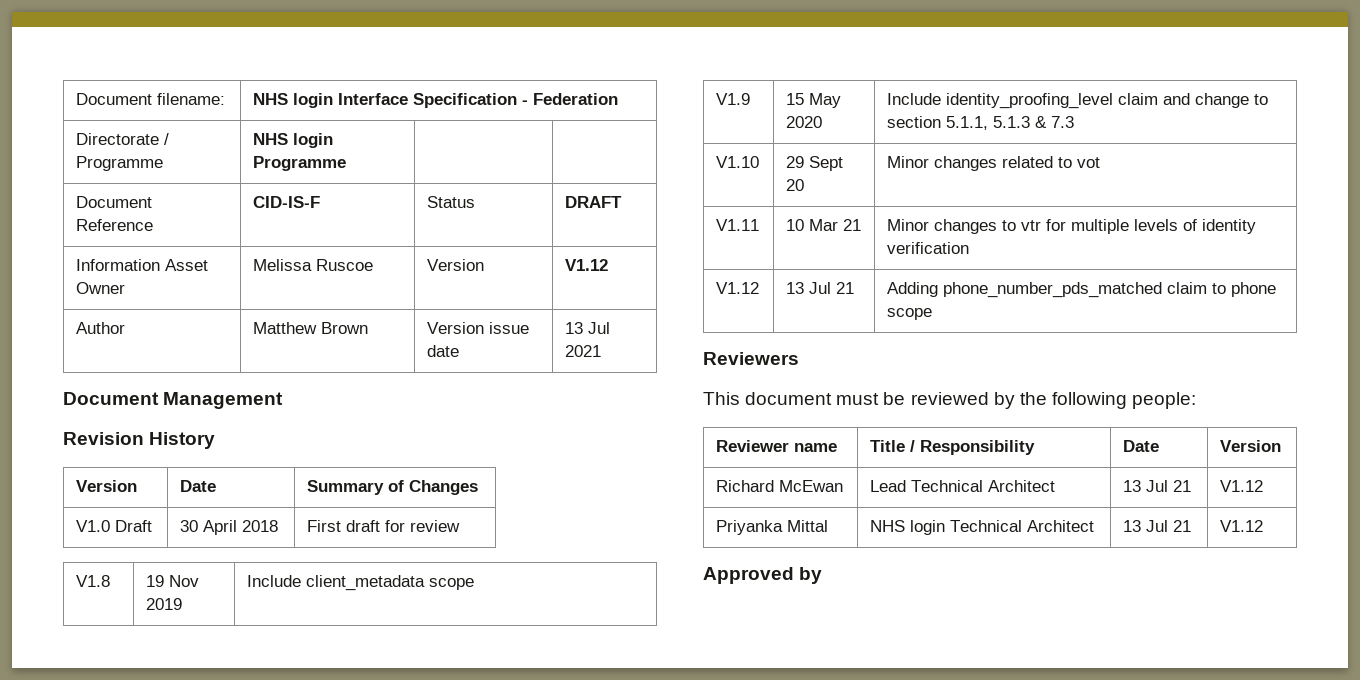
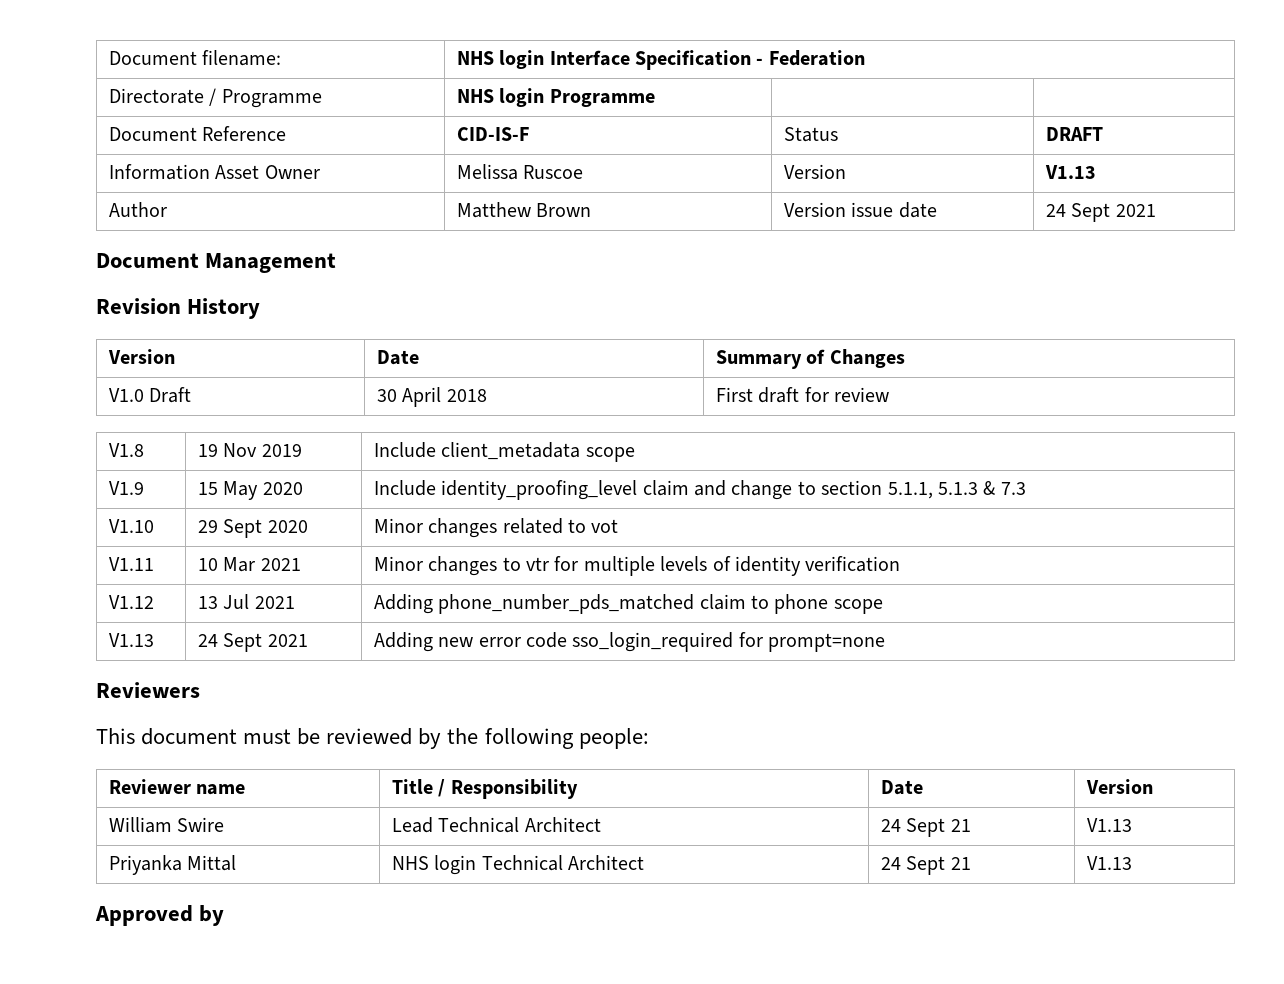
[565,259,609,271] V1.12 -> [1044,165,1096,179] V1.13
[565,322,611,334] 13 Jul -> [1045,203,1111,222] 24 Sept
[786,179,805,191] 20 -> [267,520,308,533] 2020
[843,219,862,231] 21 -> [260,558,301,571] 2021
[836,282,855,294] 21 -> [254,596,295,609] 2021
(933, 314) none -> [108,633,154,647] [197,633,308,652] [373,632,886,652] // V1.13 | 24 Sept 2021 | Adding new error code sso_login_required for prompt=none
[716,480,844,492] Richard McEwan -> [108,817,225,833] William Swire
[1123,480,1192,492] [1220,480,1264,492] 13 Jul 21 | V1.12 -> [880,818,971,837] [1086,818,1132,832] 24 Sept 21 | V1.13
[1123,520,1192,532] [1220,520,1264,532] 13 Jul 21 | V1.12 -> [880,856,971,875] [1086,856,1132,870] 24 Sept 21 | V1.13

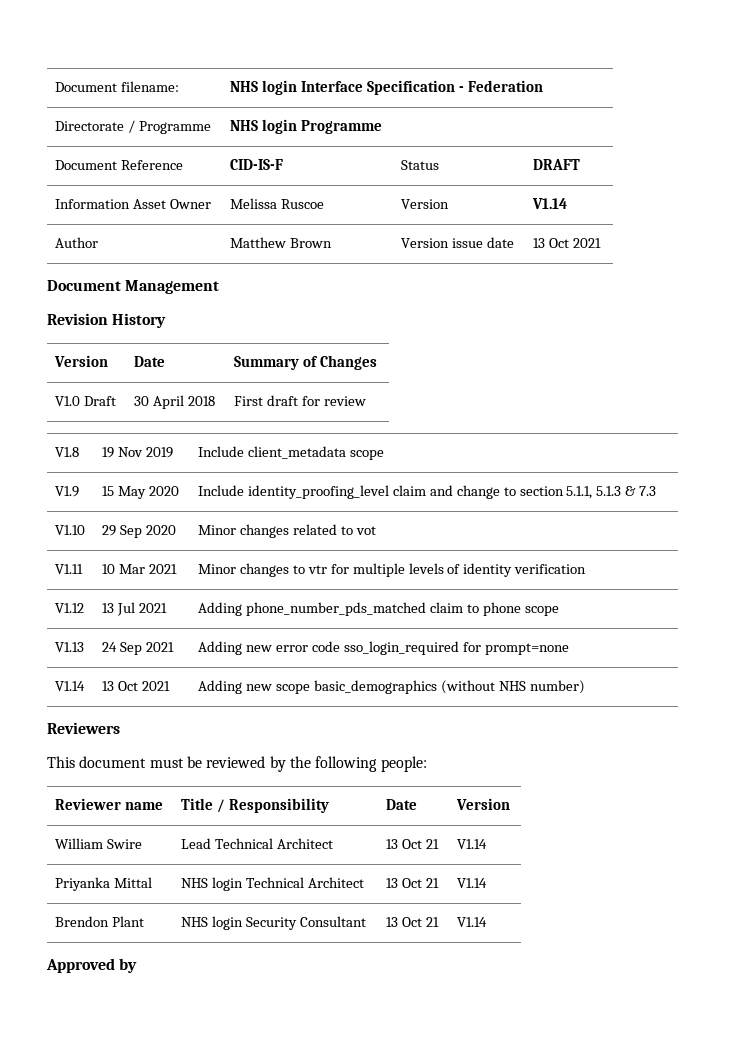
[1044,165,1096,179] V1.13 -> [532,198,568,209] V1.14
[1045,203,1111,222] 24 Sept -> [533,238,569,248] 13 Oct
[223,519,263,538] Sept -> [119,525,142,538] Sep
[223,633,263,652] Sept -> [119,642,142,655] Sep
(886, 642) none -> [55,681,86,691] [102,681,170,691] [198,680,585,694] // V1.14 | 13 Oct 2021 | Adding new scope basic_demographics (without NHS number)
[880,818,971,837] [1086,818,1132,832] 24 Sept 21 | V1.13 -> [386,839,439,849] [457,839,488,849] 13 Oct 21 | V1.14
[880,856,971,875] [1086,856,1132,870] 24 Sept 21 | V1.13 -> [386,878,439,888] [457,878,488,888] [55,916,144,927] [181,916,366,930] [386,917,439,927] [457,917,488,927] 13 Oct 21 | V1.14 // Brendon Plant | NHS login Security Consultant | 13 Oct 21 | V1.14

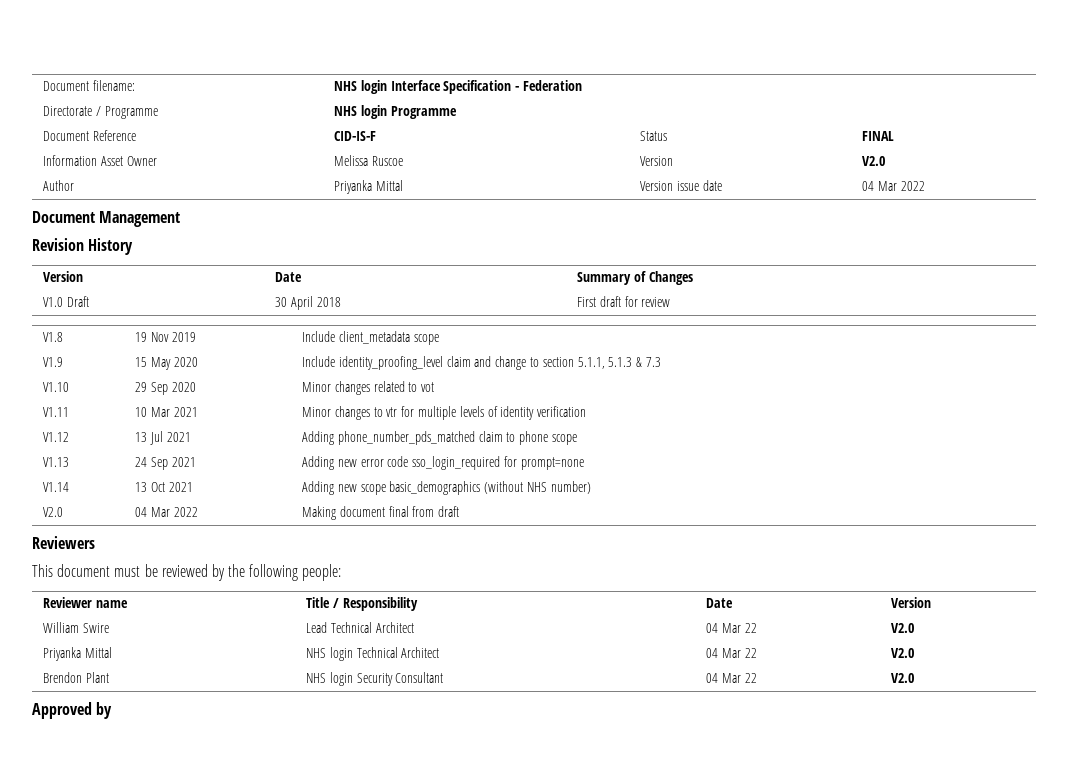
[533,159,581,170] DRAFT -> [862,131,895,141] FINAL
[532,198,568,209] V1.14 -> [862,156,886,166] V2.0
[230,237,332,248] Matthew Brown -> [334,180,403,194] Priyanka Mittal
[533,238,601,248] 13 Oct 2021 -> [862,181,925,191] 04 Mar 2022
(585, 687) none -> [43,507,64,517] [135,507,198,517] [302,506,460,520] // V2.0 | 04 Mar 2022 | Making document final from draft
[386,839,439,849] [457,839,488,849] 13 Oct 21 | V1.14 -> [706,623,757,633] [891,623,915,633] 04 Mar 22 | V2.0
[386,878,439,888] [457,878,488,888] 13 Oct 21 | V1.14 -> [706,648,757,658] [891,648,915,658] 04 Mar 22 | V2.0
[386,917,439,927] [457,917,488,927] 13 Oct 21 | V1.14 -> [706,673,757,683] [891,673,915,683] 04 Mar 22 | V2.0

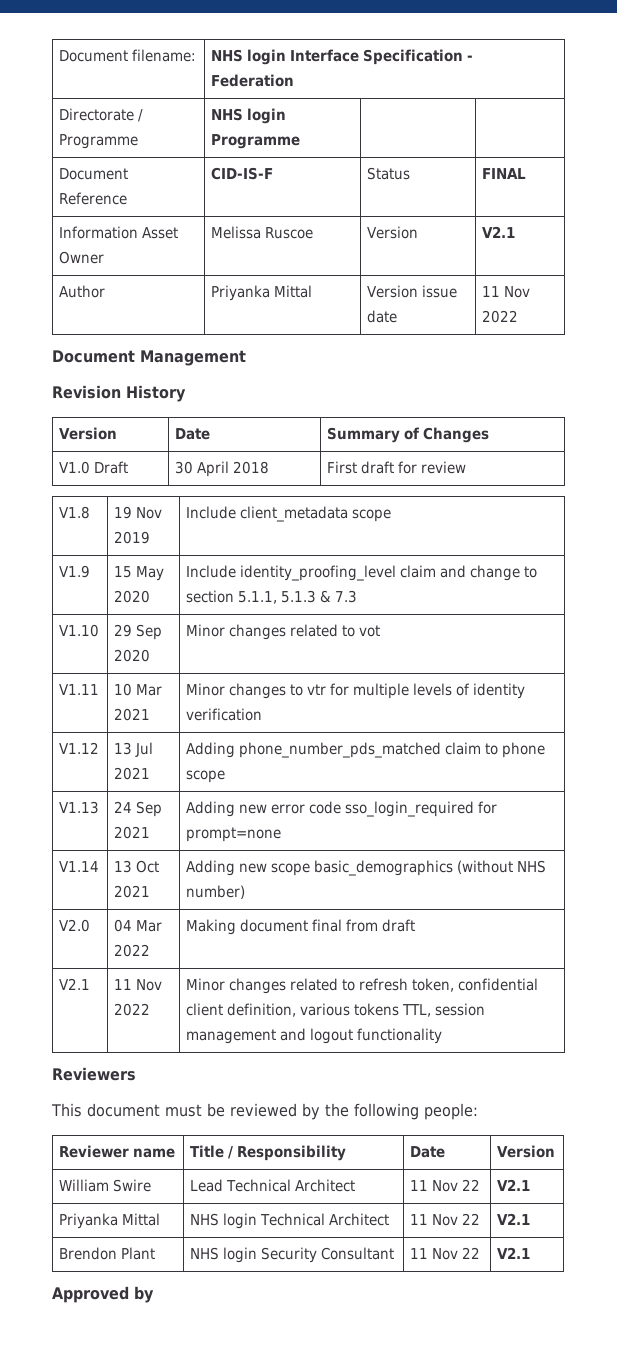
[862,156,886,166] V2.0 -> [482,226,516,238] V2.1
[862,181,897,191] 04 Mar -> [482,286,531,298] 11 Nov
(460, 511) none -> [59,978,91,990] [114,979,163,991] [114,1003,151,1016] [186,978,539,994] [186,1003,486,1017] [186,1028,443,1044] // V2.1 | 11 Nov 2022 | Minor changes related to refresh token, confidential client definition, various tokens TTL, session management and logout functionality
[706,623,757,633] [891,623,915,633] 04 Mar 22 | V2.0 -> [410,1179,481,1192] [497,1179,531,1191] 11 Nov 22 | V2.1
[706,648,757,658] [891,648,915,658] 04 Mar 22 | V2.0 -> [410,1213,481,1226] [497,1213,531,1225] 11 Nov 22 | V2.1
[706,673,757,683] [891,673,915,683] 04 Mar 22 | V2.0 -> [410,1247,481,1260] [497,1247,531,1259] 11 Nov 22 | V2.1

